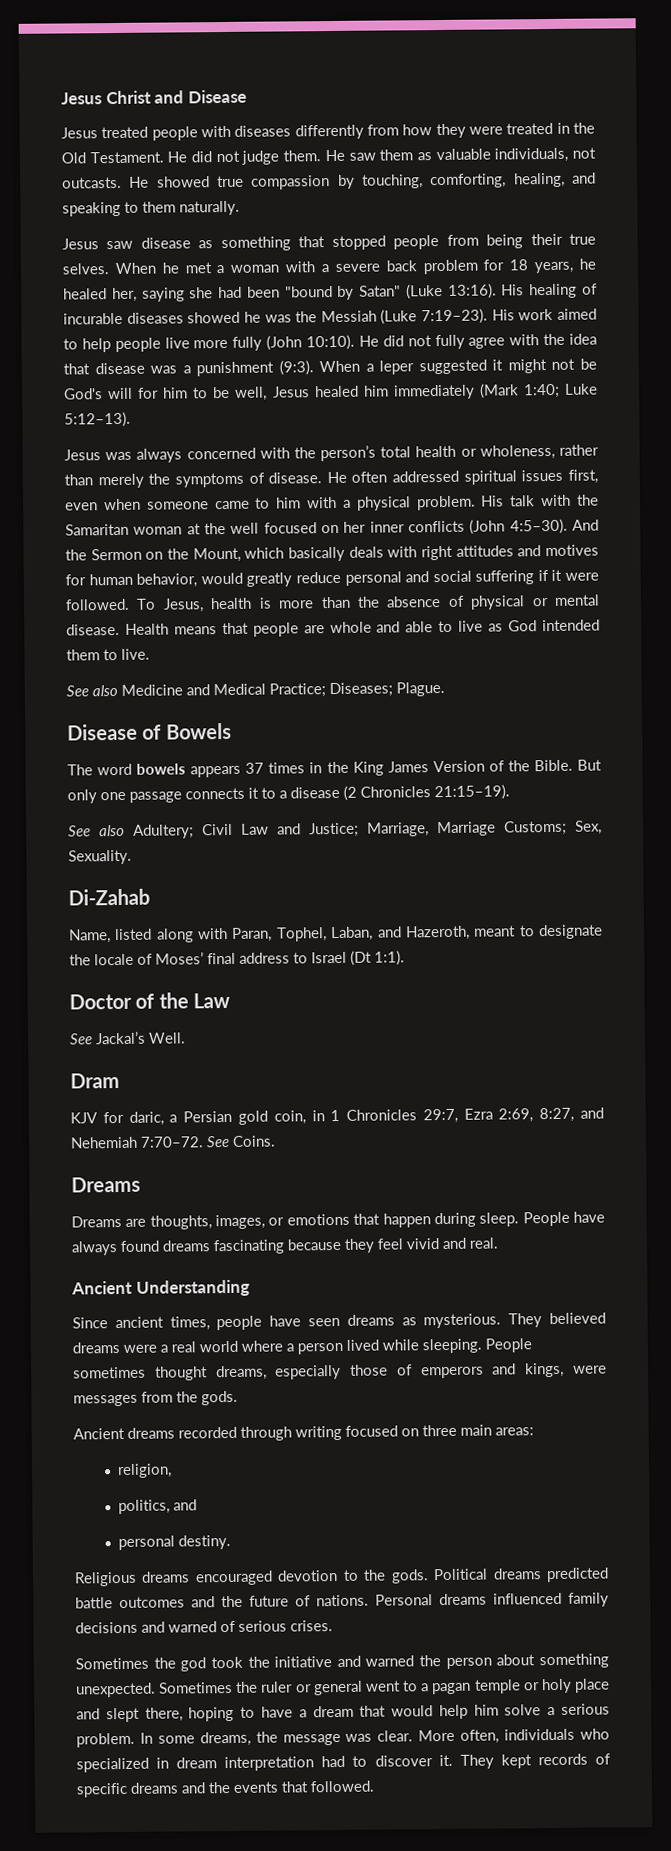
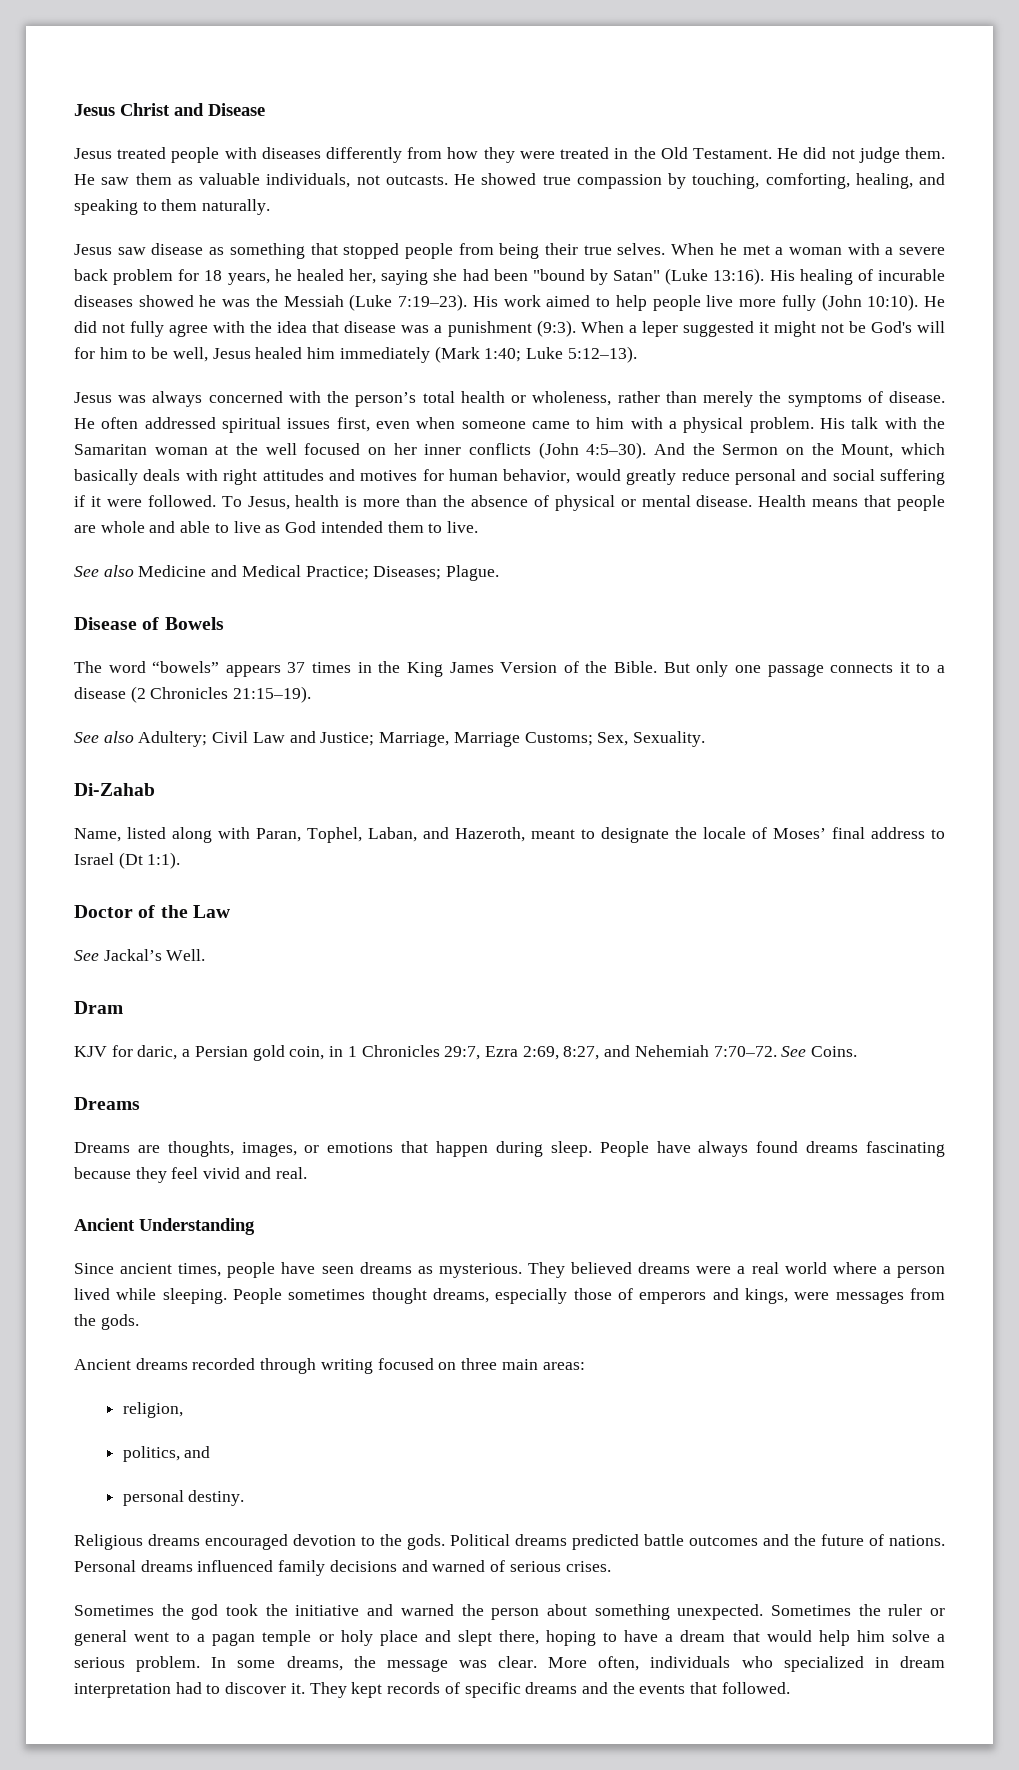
[136,763,187,775] bowels -> [152,661,220,673] “bowels”

